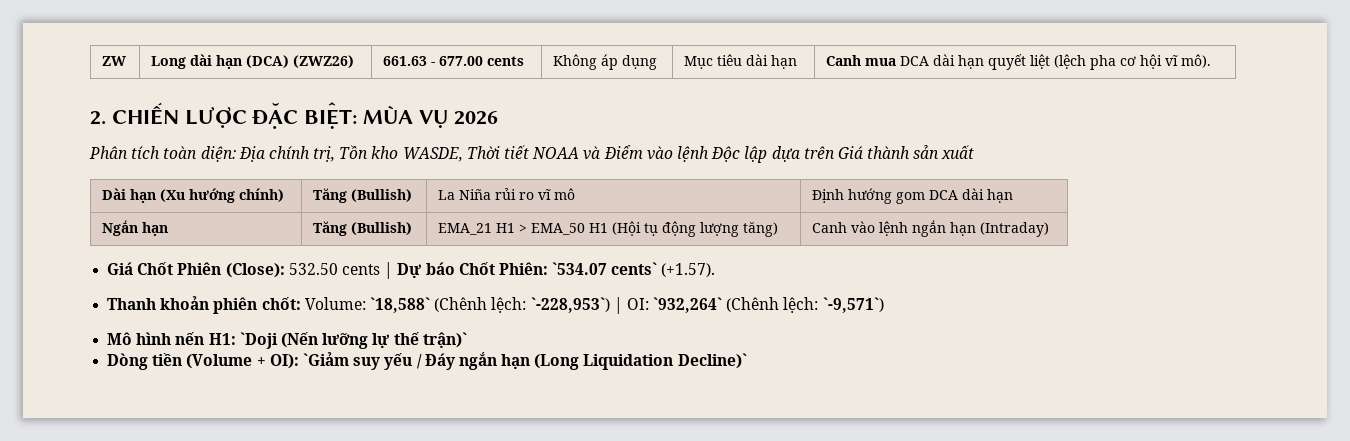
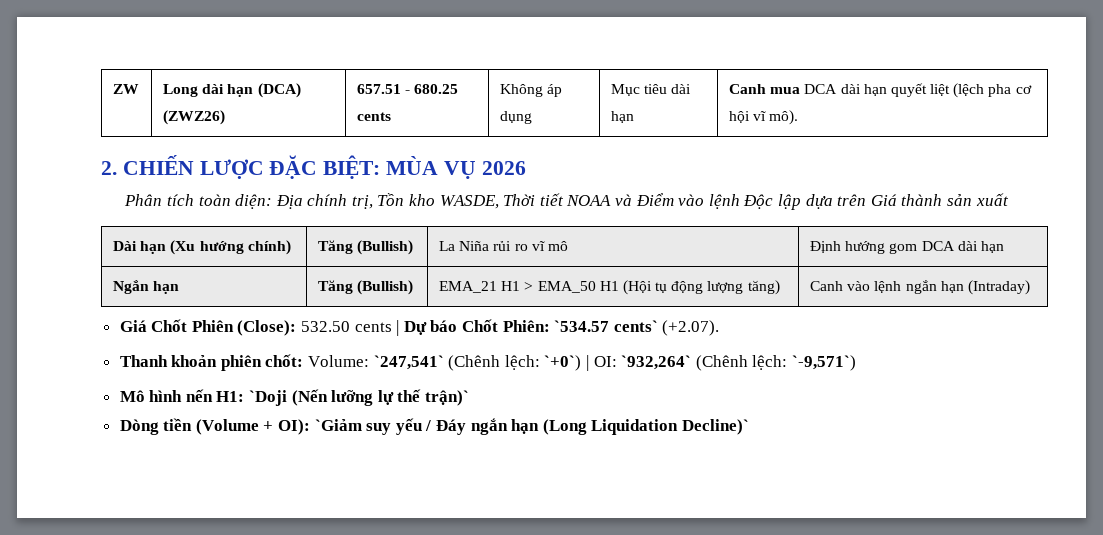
[383,56,484,66] 661.63 - 677.00 -> [356,84,459,94] 657.51 - 680.25
[552,262,716,277] `534.07 cents` (+1.57). -> [554,320,720,336] `534.57 cents` (+2.07).
[369,297,610,313] `18,588` (Chênh lệch: `-228,953`) -> [373,355,582,371] `247,541` (Chênh lệch: `+0`)

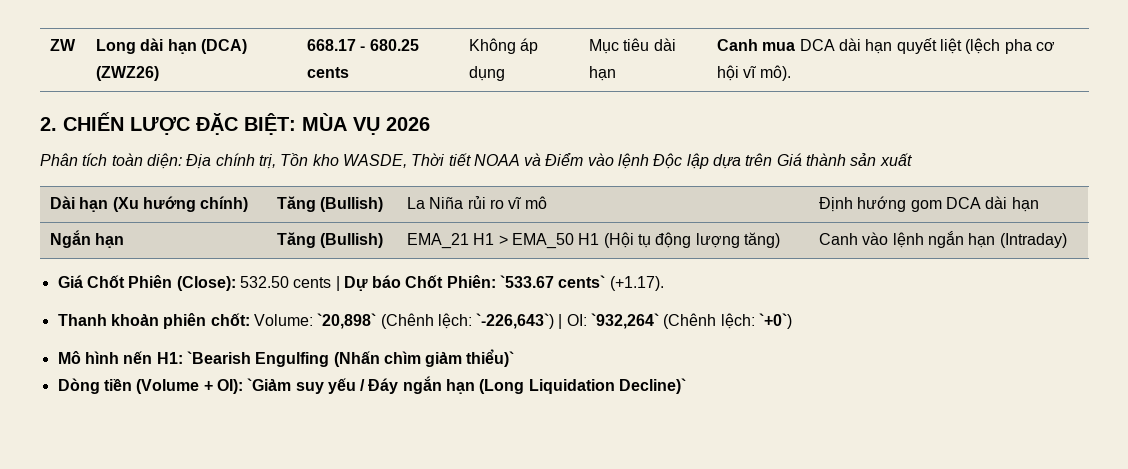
[356,84,401,94] 657.51 -> [307,39,357,51] 668.17
[554,320,720,336] `534.57 cents` (+2.07). -> [500,275,664,291] `533.67 cents` (+1.17).
[373,355,582,371] `247,541` (Chênh lệch: `+0`) -> [317,313,555,329] `20,898` (Chênh lệch: `-226,643`)
[791,355,856,371] `-9,571`) -> [759,313,793,329] `+0`)
[249,389,470,406] `Doji (Nến lưỡng lự thế trận)` -> [186,349,515,367] `Bearish Engulfing (Nhấn chìm giảm thiểu)`

